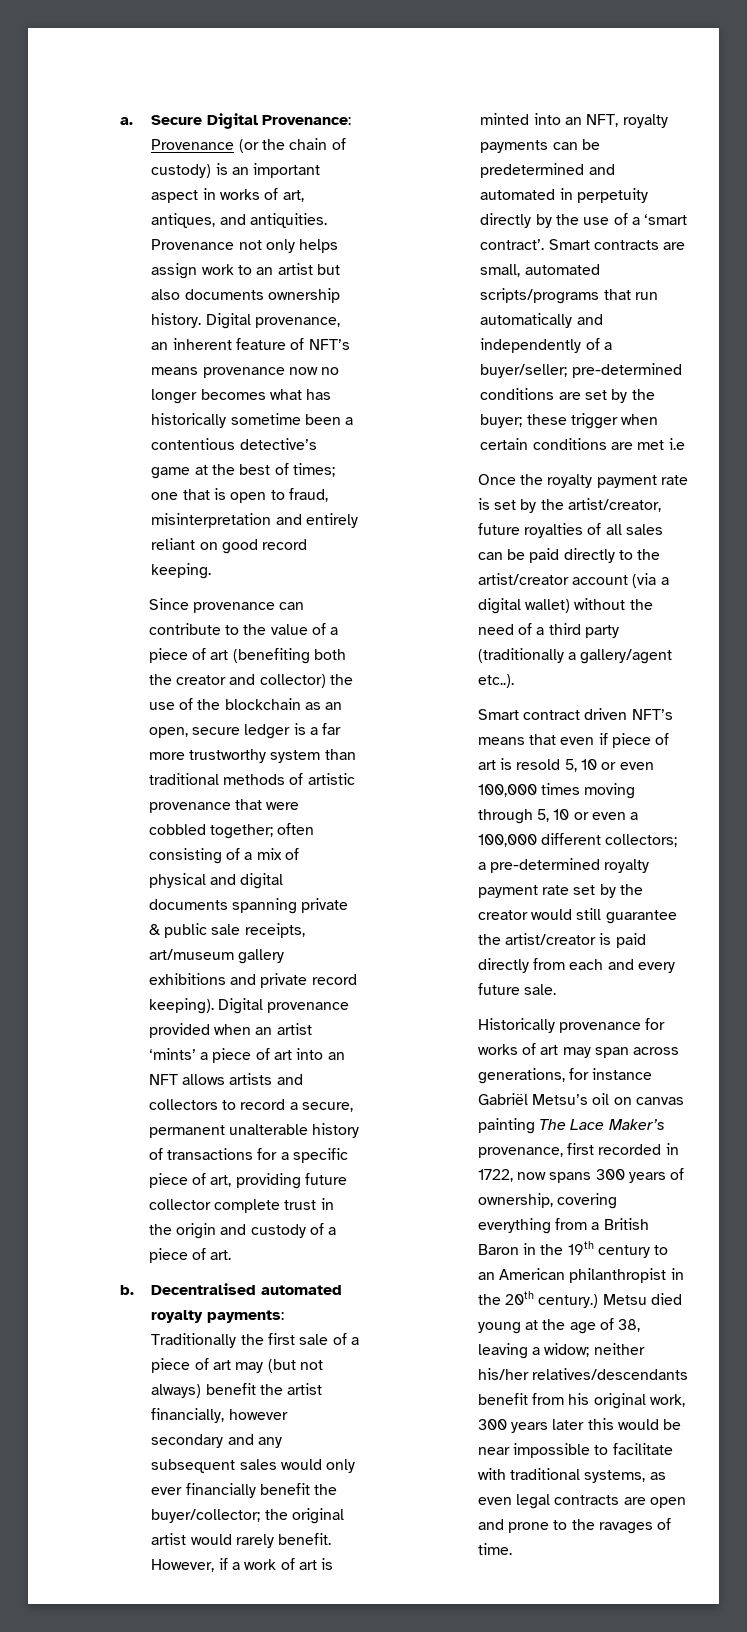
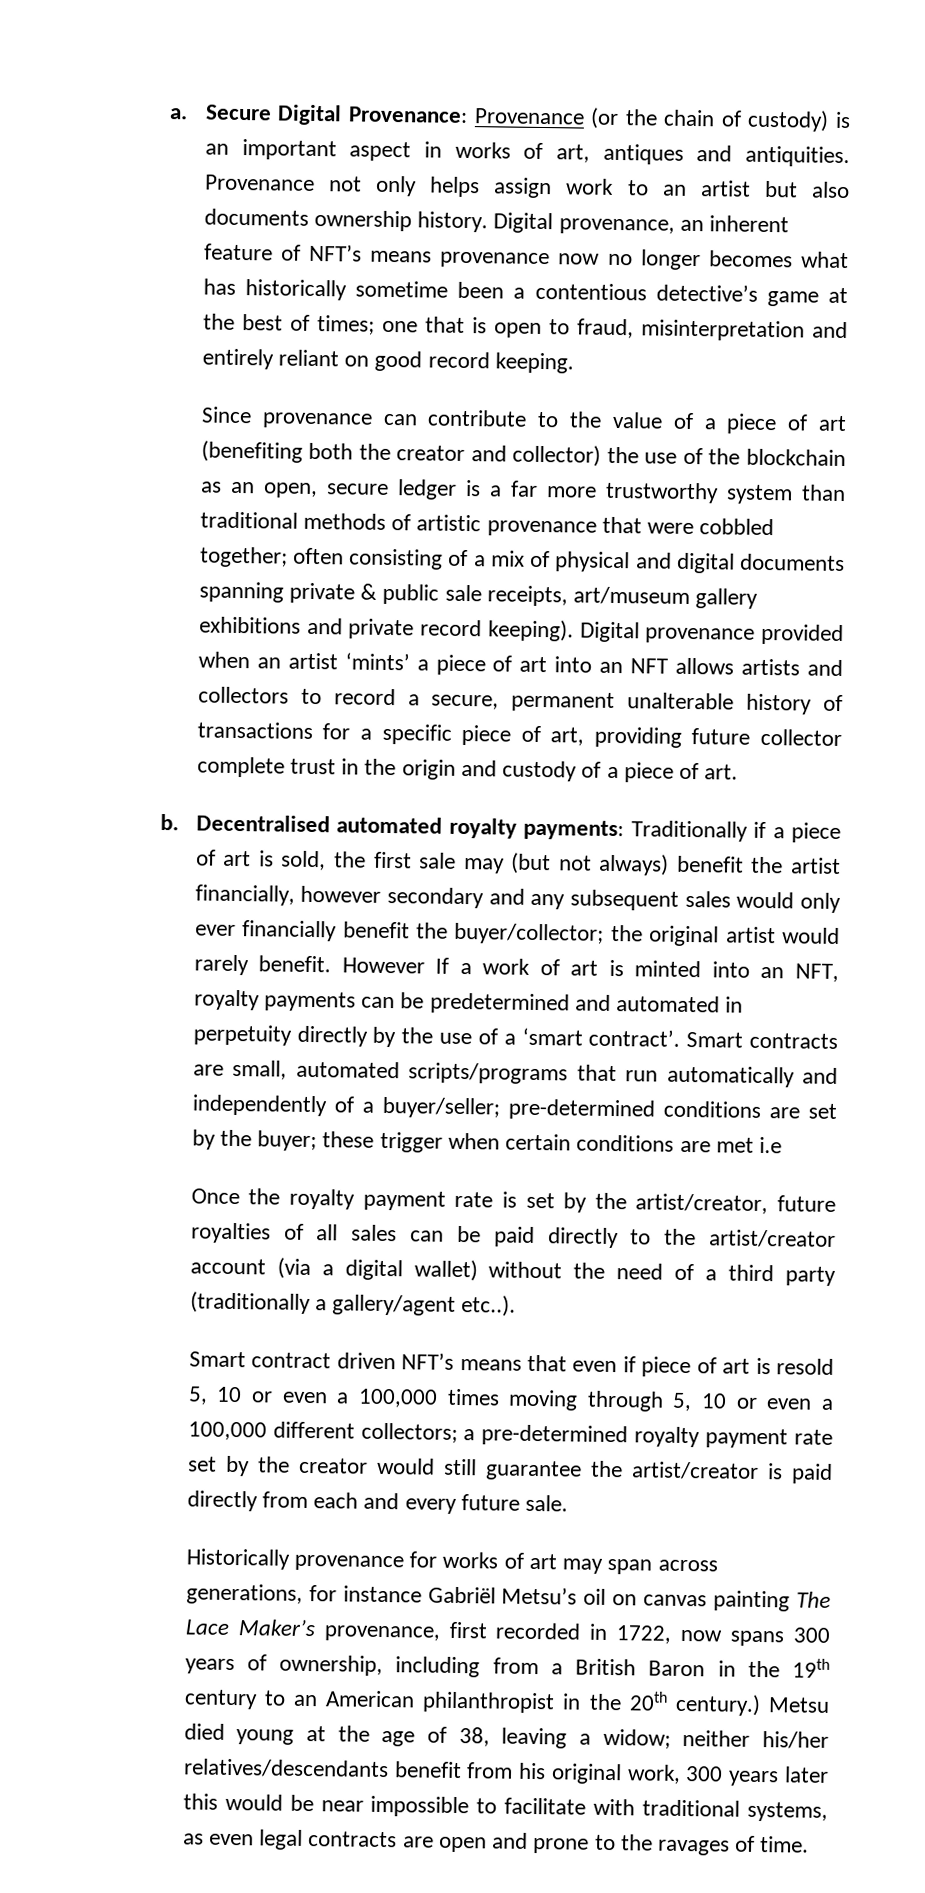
[151,213,216,228] antiques, -> [602,143,684,165] antiques
[240,1333,360,1345] [151,1358,232,1373] the first sale of a piece of art -> [753,821,842,844] [195,849,457,871] if a piece of art is sold, the first sale
[151,1558,228,1572] However, if -> [341,957,450,974] However If
(654, 766) none -> [336,1392,350,1404] a
[556,1193,617,1209] [477,1218,551,1234] covering everything -> [395,1656,481,1678] including

